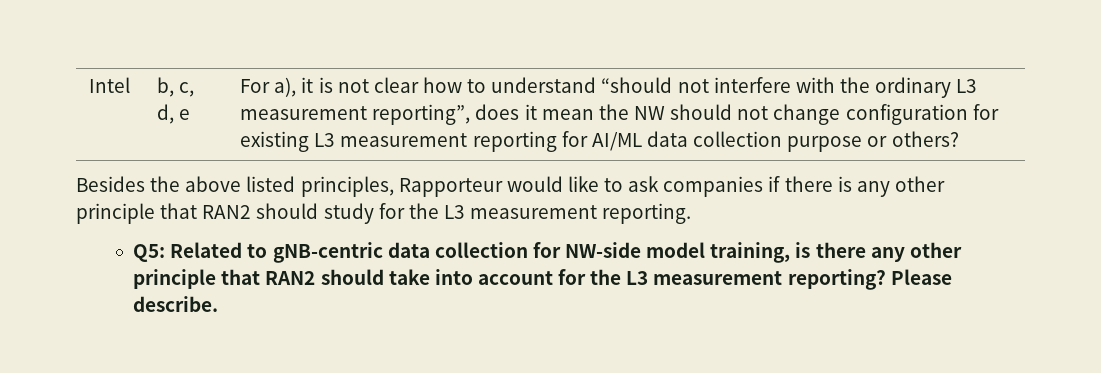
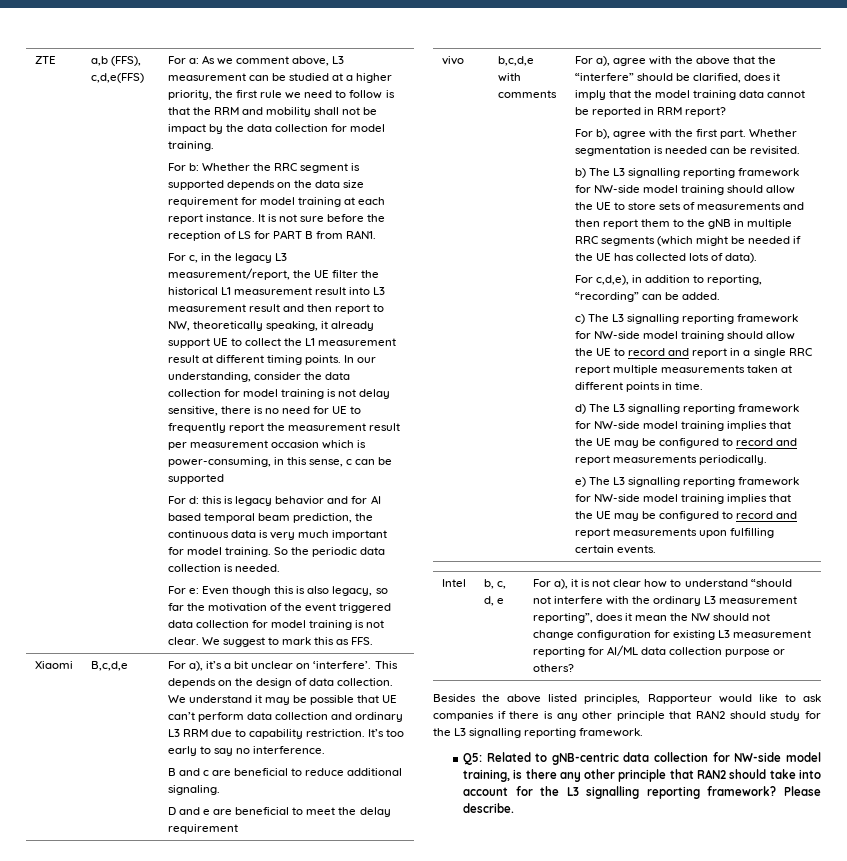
(89, 85) none -> [34,56,56,64] [90,56,141,66] [90,73,144,83] [167,55,345,66] [167,73,393,83] [167,90,395,100] [167,107,378,117] [167,124,386,134] [167,141,214,151] [167,163,361,173] [167,180,365,190] [167,197,386,207] [167,214,386,224] [167,230,377,241] [167,253,288,263] [167,268,380,280] [167,287,386,295] [167,304,385,314] [167,321,375,331] [167,338,397,348] [167,355,377,365] [167,372,351,382] [167,389,391,399] [167,406,362,416] [167,423,401,433] [167,440,367,450] [167,457,393,467] [167,474,224,484] [167,495,381,506] [167,513,374,523] [167,530,388,540] [167,547,386,557] [167,564,280,572] [167,586,388,596] [167,603,392,613] [167,620,385,630] [167,637,374,647] [34,661,73,669] [90,661,128,671] [167,661,398,671] [167,678,394,688] [167,695,398,705] [167,712,404,722] [167,729,405,739] [167,746,326,756] [167,768,403,776] [167,785,220,795] [167,807,391,817] [167,824,238,834] [441,56,464,65] [497,56,534,66] [497,73,521,82] [497,90,557,98] [574,56,777,66] [574,73,781,83] [574,90,806,100] [574,107,727,117] [574,129,798,139] [574,146,801,156] [574,168,800,178] [574,185,796,195] [574,202,805,210] [574,219,793,229] [574,236,802,246] [574,253,758,263] [574,275,763,285] [574,292,721,302] [574,314,799,324] [574,331,796,341] [574,348,812,358] [574,365,793,375] [574,382,704,392] [574,404,800,414] [574,421,792,431] [574,438,798,448] [574,455,767,465] [574,477,800,487] [574,494,792,504] [574,511,798,521] [574,528,775,538] [574,545,656,554] ZTE | a,b (FFS), c,d,e(FFS) | For a: As we comment above, L3 measurement can be studied at a higher priority, the first rule we need to follow is that the RRM and mobility shall not be impact by the data collection for model training. // For b: Whether the RRC segment is supported depends on the data size requirement for model training at each report instance. It is not sure before the reception of LS for PART B from RAN1. // For c, in the legacy L3 measurement/report, the UE filter the historical L1 measurement result into L3 measurement result and then report to NW, theoretically speaking, it already support UE to collect the L1 measurement result at different timing points. In our understanding, consider the data collection for model training is not delay sensitive, there is no need for UE to frequently report the measurement result per measurement occasion which is power-consuming, in this sense, c can be supported // For d: this is legacy behavior and for AI based temporal beam prediction, the continuous data is very much important for model training. So the periodic data collection is needed. // For e: Even though this is also legacy, so far the motivation of the event triggered data collection for model training is not clear. We suggest to mark this as FFS. // Xiaomi | B,c,d,e | For a), it’s a bit unclear on ‘interfere’. This depends on the design of data collection. We understand it may be possible that UE can’t perform data collection and ordinary L3 RRM due to capability restriction. It’s too early to say no interference. // B and c are beneficial to reduce additional signaling. // D and e are beneficial to meet the delay requirement // vivo | b,c,d,e with comments | For a), agree with the above that the “interfere” should be clarified, does it imply that the model training data cannot be reported in RRM report? // For b), agree with the first part. Whether segmentation is needed can be revisited. // b) The L3 signalling reporting framework for NW-side model training should allow the UE to store sets of measurements and then report them to the gNB in multiple RRC segments (which might be needed if the UE has collected lots of data). // For c,d,e), in addition to reporting, “recording” can be added. // c) The L3 signalling reporting framework for NW-side model training should allow the UE to record and report in a single RRC report multiple measurements taken at different points in time. // d) The L3 signalling reporting framework for NW-side model training implies that the UE may be configured to record and report measurements periodically. // e) The L3 signalling reporting framework for NW-side model training implies that the UE may be configured to record and report measurements upon fulfilling certain events. //
[470,203,692,224] measurement reporting. -> [469,728,644,738] signalling reporting framework.
[653,269,886,290] measurement reporting? -> [586,786,777,799] signalling reporting framework?

